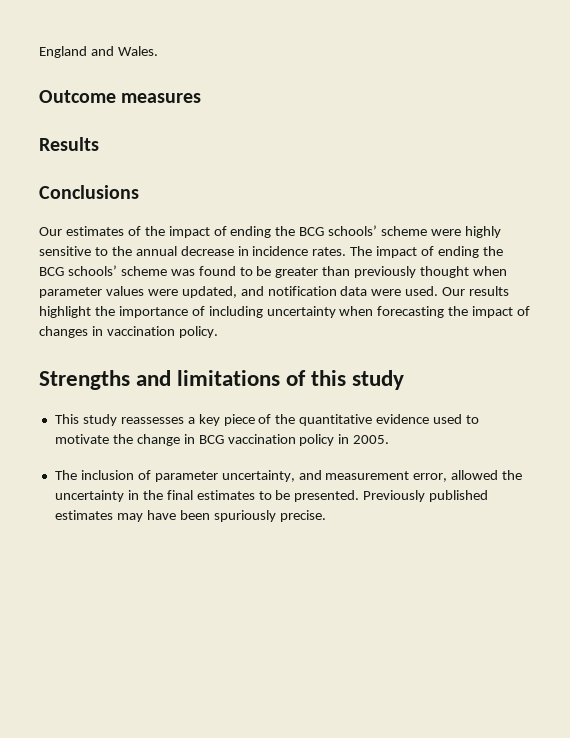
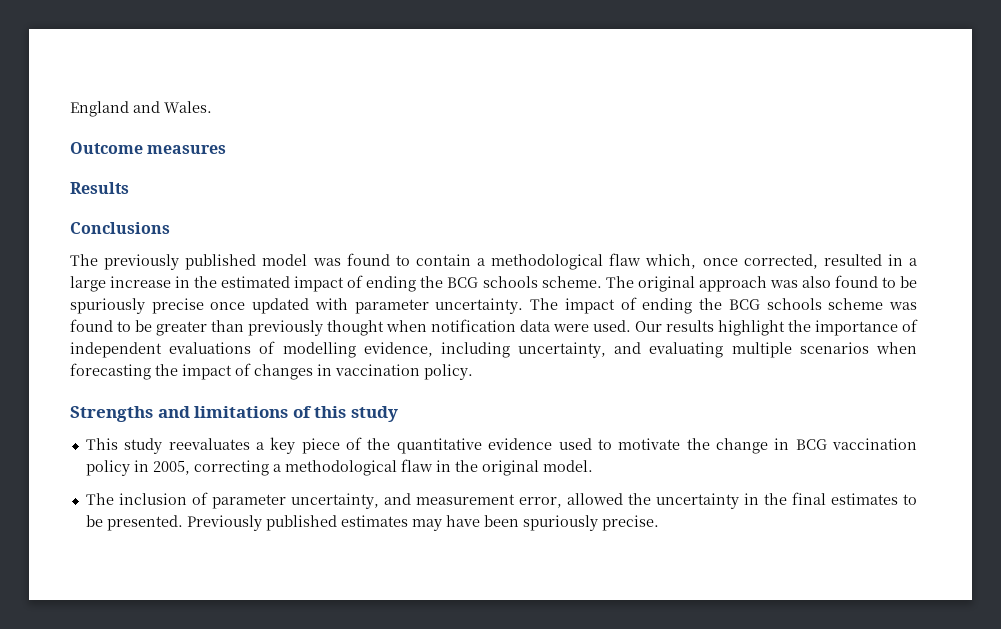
[39,225,501,238] [39,246,347,256] Our estimates of the impact of ending the BCG schools’ scheme were highly sensitive to the annual decrease in incidence rates. -> [70,253,917,270] [70,275,918,292] [70,298,524,314] The previously published model was found to contain a methodological flaw which, once corrected, resulted in a large increase in the estimated impact of ending the BCG schools scheme. The original approach was also found to be spuriously precise once updated with parameter uncertainty.
[67,265,117,276] schools’ -> [766,298,822,310] schools
[39,286,264,298] parameter values were updated, and -> (427, 326) none
[208,306,336,318] including uncertainty -> [70,341,869,358] independent evaluations of modelling evidence, including uncertainty, and evaluating multiple scenarios
[120,417,184,424] reassesses -> [168,438,250,450] reevaluates
[353,435,390,444] 2005. -> [152,459,593,476] 2005, correcting a methodological flaw in the original model.

